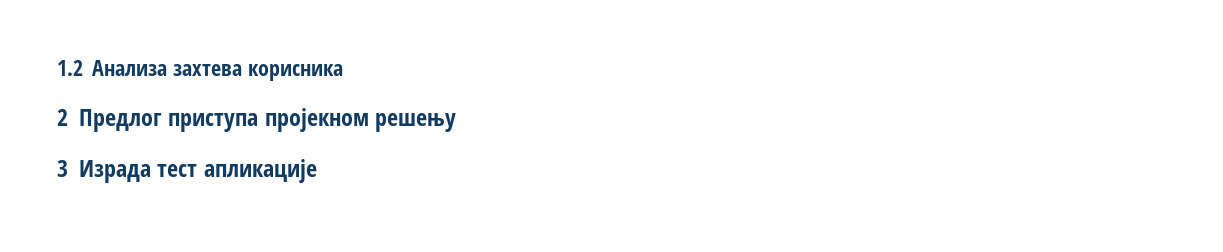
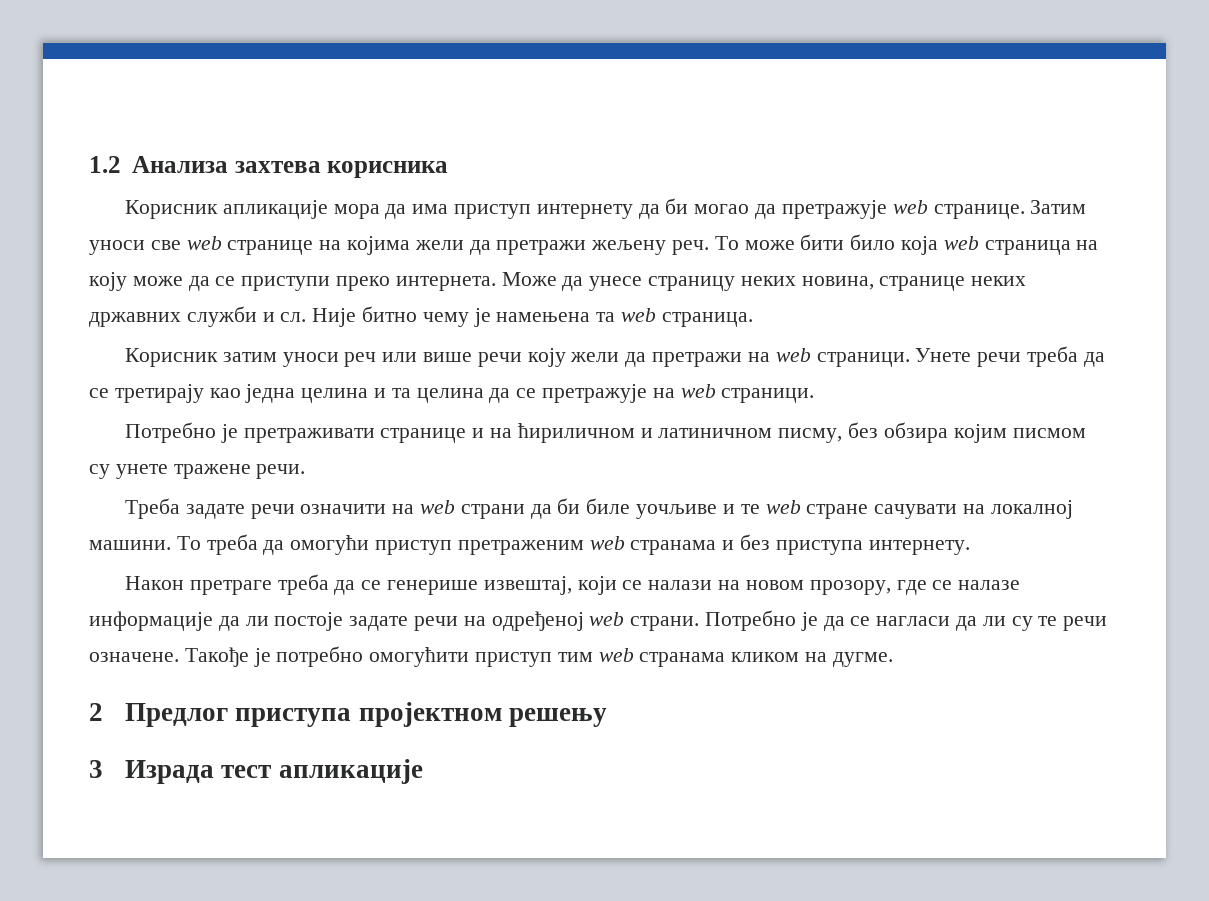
(343, 72) none -> [125,198,1087,219] [89,234,1099,255] [89,272,1027,291] [89,306,753,327] [125,346,1105,367] [89,384,815,403] [125,422,1086,443] [89,464,306,479] [125,498,1073,519] [89,534,970,555] [125,574,1021,595] [89,610,1108,631] [89,646,893,667] // Корисник апликације мора да има приступ интернету да би могао да претражује web странице. Затим уноси све web странице на којима жели да претражи жељену реч. То може бити било која web страница на коју може да се приступи преко интернета. Може да унесе страницу неких новина, странице неких државних служби и сл. Није битно чему је намењена та web страница. // Корисник затим уноси реч или више речи коју жели да претражи на web страници. Унете речи треба да се третирају као једна целина и та целина да се претражује на web страници. // Потребно је претраживати странице и на ћириличном и латиничном писму, без обзира којим писмом су унете тражене речи. // Треба задате речи означити на web страни да би биле уочљиве и те web стране сачувати на локалној машини. То треба да омогући приступ претраженим web странама и без приступа интернету. // Након претраге треба да се генерише извештај, који се налази на новом прозору, где се налазе информације да ли постоје задате речи на одређеној web страни. Потребно је да се нагласи да ли су те речи означене. Такође је потребно омогућити приступ тим web странама кликом на дугме.
[264,108,369,132] пројекном -> [358,702,502,727] пројектном

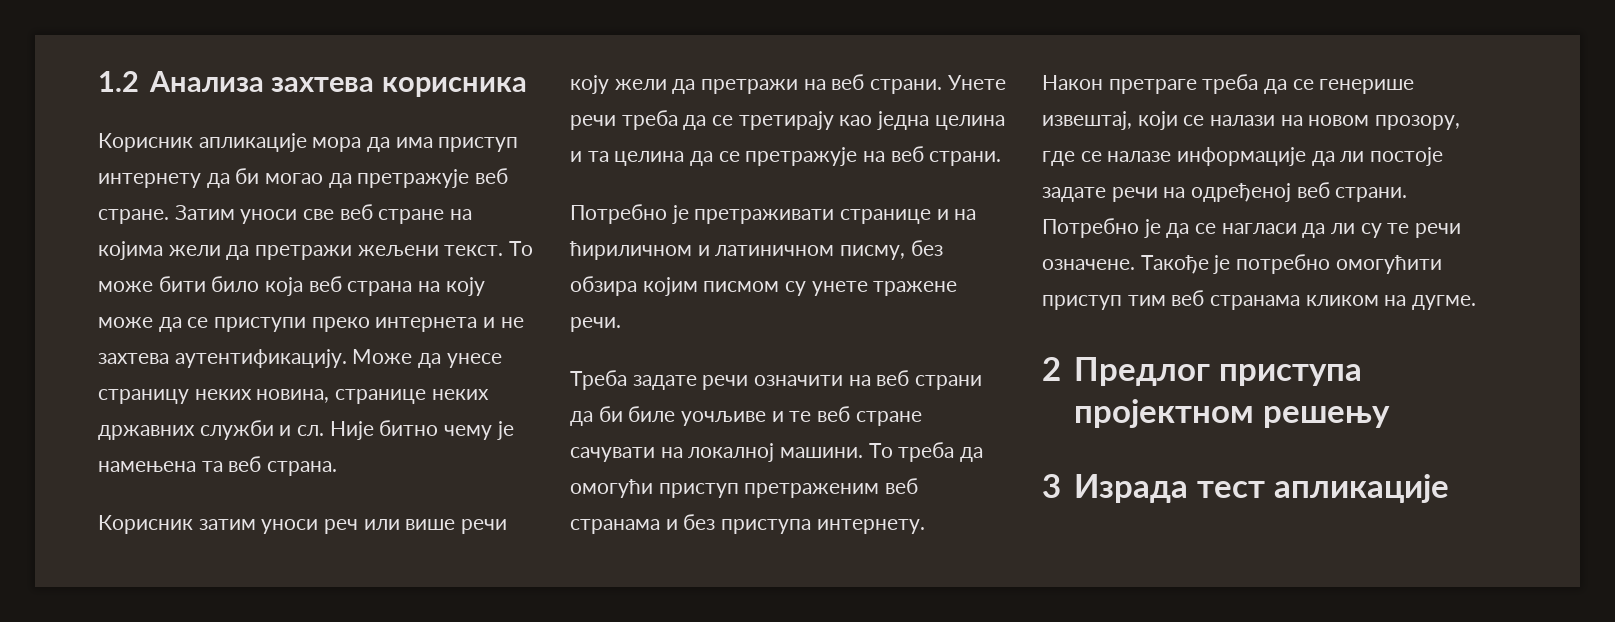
[892,200,1025,219] web странице. -> [475,168,509,184] [98,209,169,224] веб стране.
[186,236,314,255] web странице -> [339,204,445,224] веб стране
[591,240,710,255] жељену реч. -> [357,245,504,256] жељени текст.
[943,236,1071,255] web страница -> [308,276,413,296] веб страна
[395,276,496,291] интернета. -> [375,317,524,332] [98,349,347,368] интернета и не захтева аутентификацију.
[621,308,753,327] web страница. -> [228,456,338,476] веб страна.
[775,348,910,367] web страници. -> [831,74,943,94] веб страни.
[680,384,815,403] web страници. -> [890,146,1002,166] веб страни.
[420,500,456,514] web -> [876,370,910,386] веб
[765,500,801,514] web -> [817,406,851,422] веб
[589,536,625,550] web -> [885,478,919,494] веб
[589,612,625,626] web -> [1296,182,1330,198] веб
[598,648,634,662] web -> [1171,290,1205,306] веб

